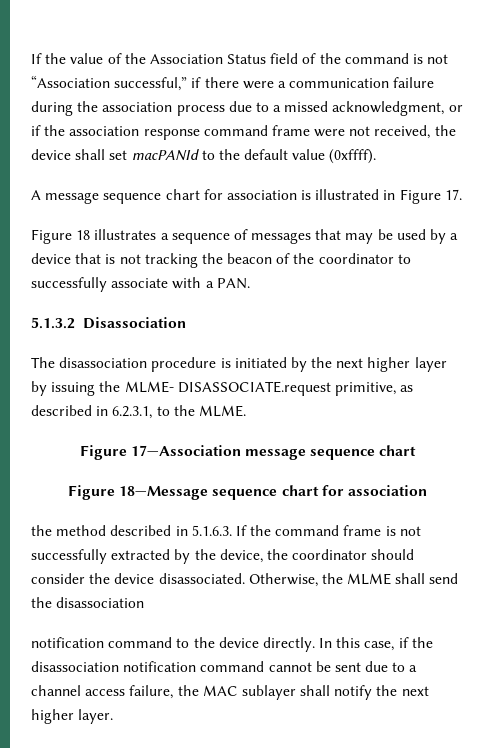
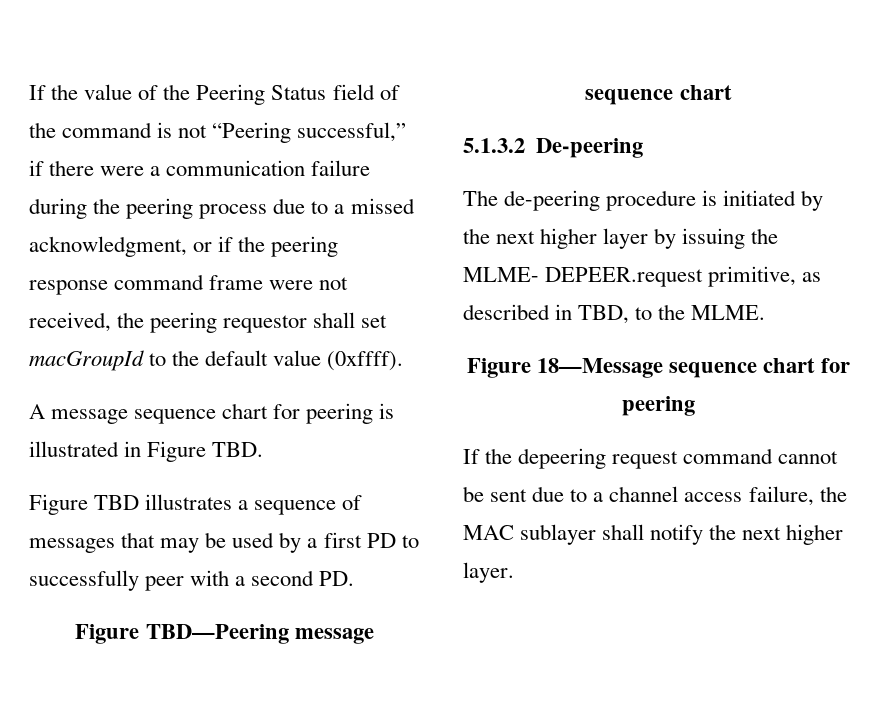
[149,54,223,64] Association -> [196,84,266,105] Peering
[31,75,110,88] “Association -> [212,122,292,143] “Peering
[102,102,173,112] association -> [126,198,194,219] peering
[69,126,140,136] association -> [271,236,339,257] peering
[31,149,71,160] device -> [150,312,308,333] peering requestor
[131,149,199,161] macPANId -> [29,350,144,371] macGroupId
[226,190,297,200] association -> [306,403,374,424] peering
[444,189,462,200] [31,229,91,244] 17. // Figure 18 -> [212,442,264,457] [29,494,140,515] TBD. // Figure TBD
[31,253,394,268] device that is not tracking the beacon of the coordinator -> [323,532,396,548] first PD
[111,278,169,288] associate -> [145,576,185,591] peer
[216,278,250,289] PAN. -> [251,570,355,586] [75,624,374,644] [585,85,732,105] second PD. // Figure TBD—Peering message sequence chart
[82,317,186,329] Disassociation -> [536,138,644,158] De-peering
[59,357,148,368] disassociation -> [504,190,601,211] de-peering
[177,381,331,396] DISASSOCIATE.request -> [545,267,704,287] DEPEER.request
[112,406,153,419] 6.2.3.1, -> [578,305,630,324] TBD,
[79,445,417,460] // Figure 17—Association message sequence chart -> (766, 312) none
[347,485,427,496] [31,525,421,536] [31,549,415,564] [31,573,459,587] [31,597,145,608] [31,637,433,652] [31,661,197,672] association // the method described in 5.1.6.3. If the command frame is not successfully extracted by the device, the coordinator should consider the device disassociated. Otherwise, the MLME shall send the disassociation // notification command to the device directly. In this case, if the disassociation notification -> [622,396,695,416] [463,448,679,469] peering // If the depeering request

